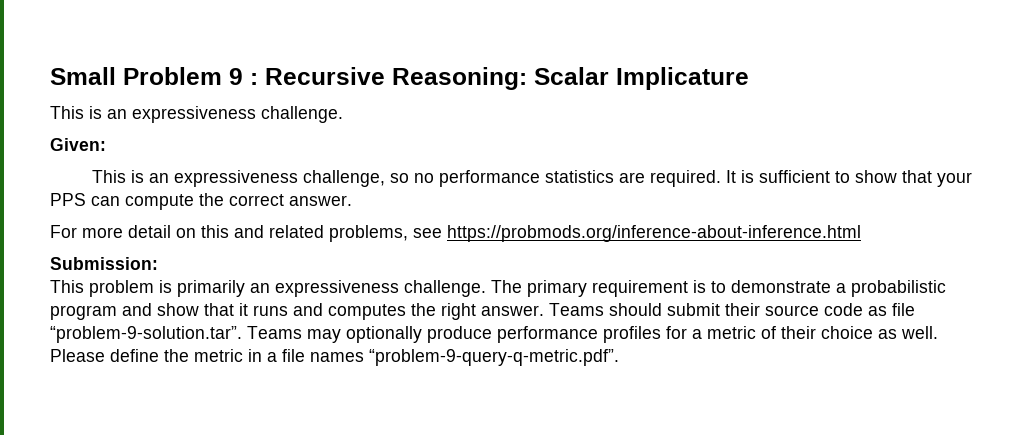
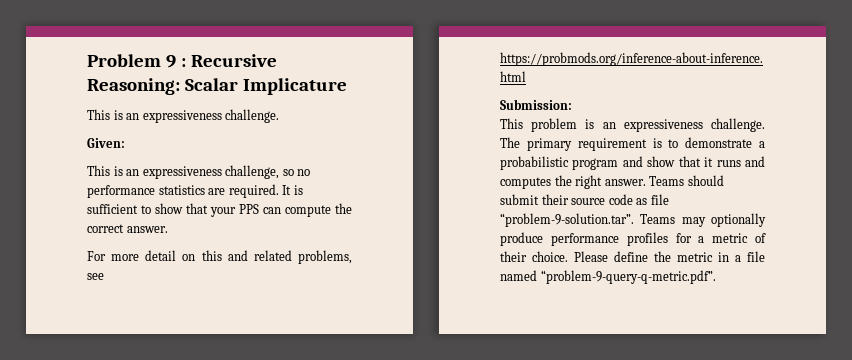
[50,67,116,85] Small -> (87, 60) none
[177,280,245,297] primarily -> (595, 124) none
[821,326,938,339] choice as well. -> [532,251,568,262] choice.
[310,352,364,362] names -> [500,270,537,281] named

